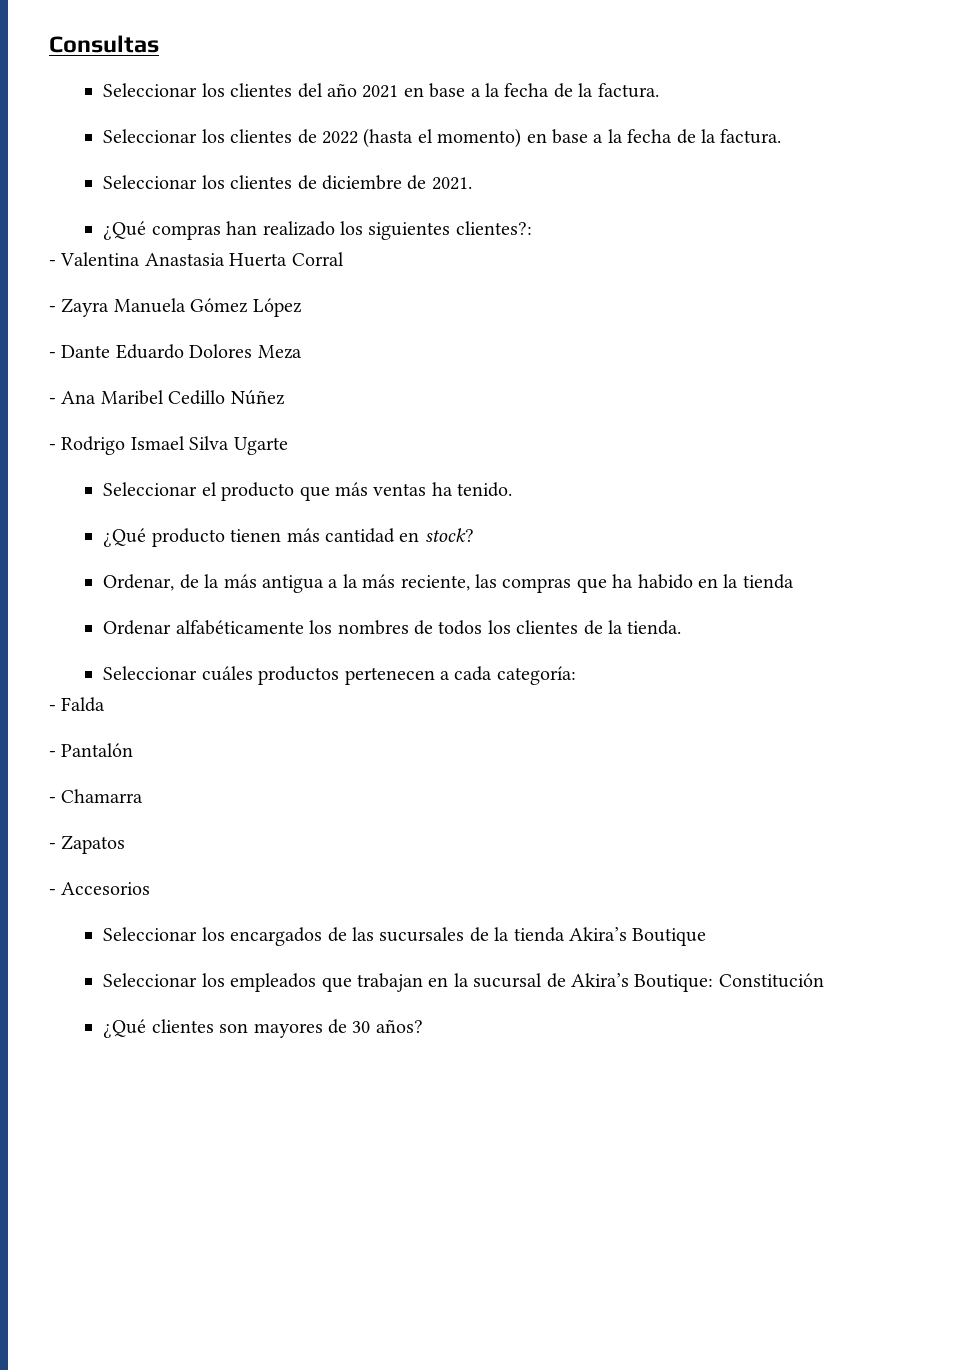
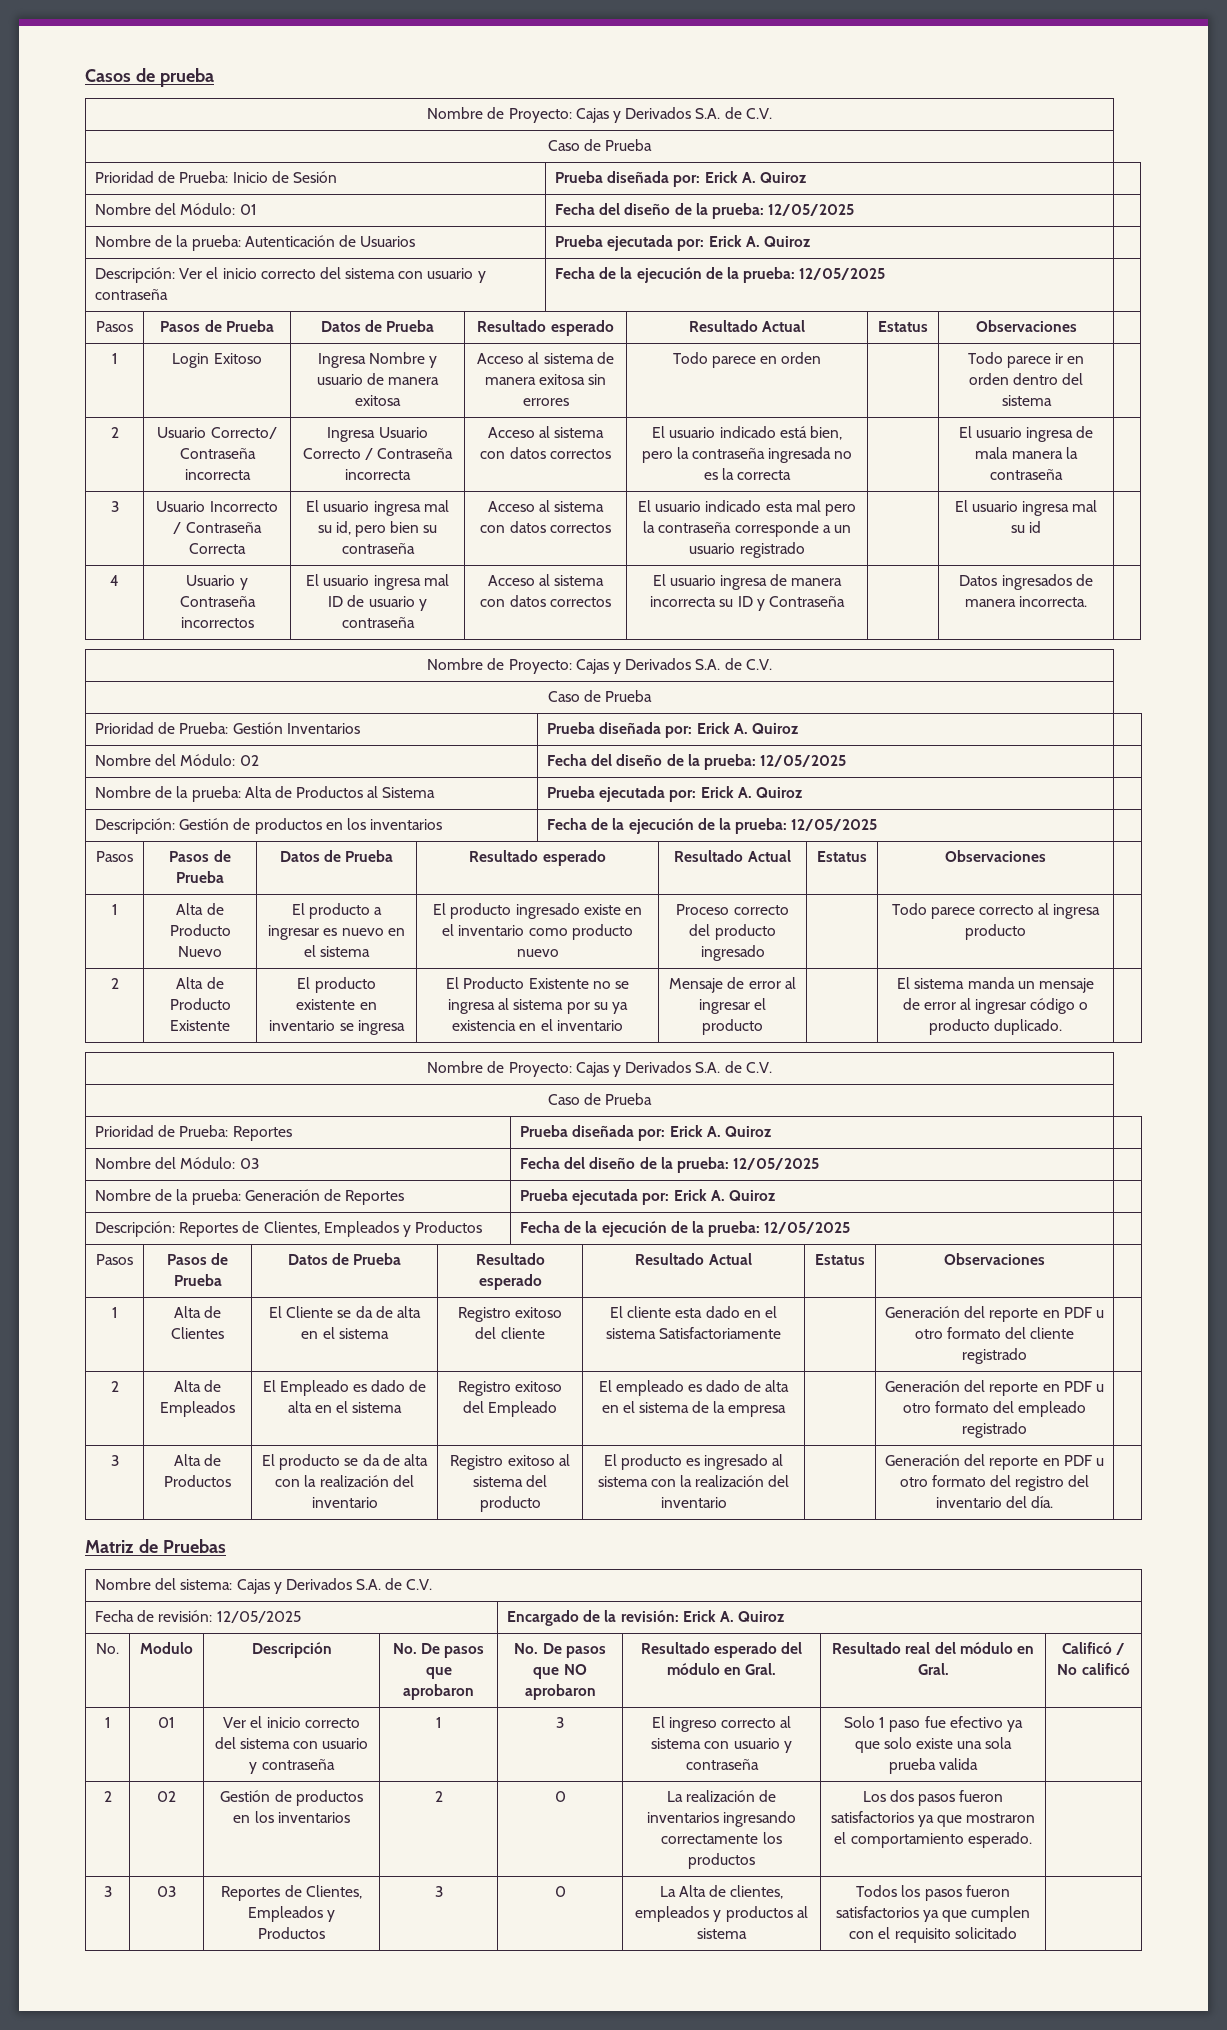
[49,35,159,53] [103,83,659,98] [103,128,782,148] [103,175,472,190] [103,221,532,240] [49,252,344,267] [49,298,302,317] [49,344,302,359] [49,390,285,405] [49,436,288,455] [103,482,513,501] [103,528,474,547] [103,574,794,593] [103,620,682,635] [103,666,576,685] [49,697,106,712] [49,743,134,757] [49,789,144,803] [49,835,126,854] [49,882,151,895] [103,927,707,946] [103,973,824,992] [103,1019,423,1038] Consultas // Seleccionar los clientes del año 2021 en base a la fecha de la factura. // Seleccionar los clientes de 2022 (hasta el momento) en base a la fecha de la factura. // Seleccionar los clientes de diciembre de 2021. // ¿Qué compras han realizado los siguientes clientes?: // - Valentina Anastasia Huerta Corral // - Zayra Manuela Gómez López // - Dante Eduardo Dolores Meza // - Ana Maribel Cedillo Núñez // - Rodrigo Ismael Silva Ugarte // Seleccionar el producto que más ventas ha tenido. // ¿Qué producto tienen más cantidad en stock? // Ordenar, de la más antigua a la más reciente, las compras que ha habido en la tienda // Ordenar alfabéticamente los nombres de todos los clientes de la tienda. // Seleccionar cuáles productos pertenecen a cada categoría: // - Falda // - Pantalón // - Chamarra // - Zapatos // - Accesorios // Seleccionar los encargados de las sucursales de la tienda Akira’s Boutique // Seleccionar los empleados que trabajan en la sucursal de Akira’s Boutique: Constitución // ¿Qué clientes son mayores de 30 años? -> [85,68,214,87] [427,107,772,123] [547,139,653,151] [95,171,337,183] [555,171,806,187] [95,203,257,215] [555,203,855,219] [95,235,416,251] [555,235,810,251] [95,267,486,283] [95,289,169,300] [555,267,886,283] [96,321,133,332] [160,320,274,332] [320,320,435,332] [477,320,614,336] [688,320,806,332] [878,321,928,332] [975,320,1077,332] [111,353,118,364] [172,353,262,368] [317,352,438,368] [316,373,440,385] [355,395,401,406] [477,352,614,364] [484,374,607,385] [522,398,569,406] [672,352,822,368] [967,352,1085,368] [968,373,1084,385] [1001,395,1052,406] [110,427,119,438] [157,427,277,439] [179,448,256,459] [184,469,251,480] [327,427,428,442] [302,448,454,460] [345,469,411,480] [487,426,605,438] [480,447,611,459] [652,426,842,440] [641,447,853,463] [703,468,792,480] [958,426,1094,442] [975,447,1078,459] [990,469,1063,480] [110,501,119,512] [156,501,278,512] [173,522,262,534] [189,543,246,554] [306,500,449,516] [317,521,438,537] [341,543,415,554] [487,500,605,512] [480,521,611,533] [638,500,856,516] [643,521,851,537] [689,542,805,558] [954,500,1098,516] [1010,521,1042,533] [110,575,119,586] [186,575,248,590] [179,596,256,607] [180,617,254,628] [306,574,449,590] [328,595,427,611] [341,617,415,628] [487,574,605,586] [480,595,611,607] [652,574,843,590] [650,596,845,611] [959,574,1093,590] [964,596,1088,607] [427,658,772,674] [547,690,653,702] [95,722,360,734] [547,722,798,738] [95,754,259,766] [547,754,847,770] [95,786,436,802] [547,786,802,802] [95,818,443,834] [547,818,878,834] [96,851,133,862] [169,850,231,862] [176,871,224,883] [279,850,394,862] [469,850,606,866] [674,850,791,862] [817,851,867,862] [945,850,1046,862] [111,904,118,915] [176,903,224,915] [169,924,231,936] [178,946,222,957] [291,903,383,919] [268,925,405,940] [303,945,371,957] [433,903,642,919] [442,924,633,940] [516,949,559,957] [676,904,789,915] [689,924,776,940] [700,945,765,961] [891,903,1101,919] [965,924,1026,940] [110,978,119,989] [176,977,224,989] [169,998,231,1010] [170,1020,230,1031] [297,977,376,993] [296,999,377,1010] [269,1020,405,1035] [446,977,629,989] [448,998,628,1014] [452,1019,623,1031] [669,977,796,993] [698,998,767,1014] [702,1019,763,1035] [897,977,1094,993] [902,998,1089,1014] [928,1019,1063,1035] [427,1061,772,1077] [547,1093,653,1105] [95,1125,292,1141] [520,1125,771,1141] [95,1157,259,1169] [520,1157,820,1173] [95,1189,405,1205] [520,1189,775,1205] [95,1221,483,1237] [520,1221,851,1237] [96,1254,133,1265] [166,1253,229,1265] [173,1274,222,1286] [287,1253,402,1265] [475,1253,545,1265] [478,1274,542,1290] [635,1253,752,1265] [815,1254,865,1265] [944,1253,1045,1265] [111,1307,118,1318] [173,1306,222,1318] [171,1327,224,1339] [269,1306,421,1318] [301,1327,389,1339] [457,1307,563,1322] [475,1327,545,1339] [610,1306,777,1318] [605,1327,782,1339] [885,1306,1104,1322] [914,1327,1075,1339] [962,1348,1027,1364] [110,1381,119,1392] [173,1380,222,1392] [160,1401,235,1417] [262,1380,427,1396] [287,1401,403,1413] [457,1381,563,1396] [462,1401,558,1417] [598,1380,790,1396] [601,1401,787,1417] [885,1380,1104,1396] [902,1401,1087,1417] [962,1422,1027,1438] [110,1455,119,1466] [173,1454,222,1466] [164,1475,231,1487] [262,1454,428,1470] [275,1475,414,1487] [311,1497,378,1508] [450,1454,570,1470] [472,1475,548,1487] [479,1496,541,1512] [603,1454,784,1470] [597,1475,790,1487] [660,1497,727,1508] [885,1454,1104,1470] [899,1475,1090,1491] [935,1496,1054,1508] [85,1539,226,1553] [95,1578,433,1594] [95,1610,301,1623] [507,1610,785,1626] [96,1643,119,1654] [140,1642,193,1654] [251,1642,332,1658] [392,1643,485,1658] [425,1667,452,1679] [403,1684,474,1700] [514,1643,606,1658] [533,1664,587,1679] [524,1684,596,1700] [640,1642,803,1658] [666,1663,777,1675] [832,1642,1034,1654] [917,1663,949,1675] [1061,1642,1126,1655] [1057,1663,1130,1675] [104,1717,111,1728] [158,1717,175,1728] [223,1716,360,1728] [214,1737,369,1749] [249,1759,335,1774] [435,1717,442,1728] [556,1717,564,1728] [651,1716,792,1732] [651,1738,792,1753] [685,1759,759,1770] [844,1716,1023,1732] [854,1737,1013,1753] [888,1758,979,1774] [103,1791,112,1802] [157,1791,176,1802] [220,1790,363,1806] [233,1811,350,1823] [434,1791,443,1802] [554,1791,566,1802] [666,1790,777,1802] [646,1811,797,1827] [661,1832,782,1844] [688,1853,755,1869] [862,1790,1004,1806] [830,1811,1036,1827] [834,1832,1032,1848] [103,1886,112,1897] [157,1886,176,1897] [221,1885,362,1901] [247,1906,336,1922] [258,1927,325,1939] [434,1886,443,1897] [554,1886,566,1897] [659,1885,784,1899] [635,1906,808,1922] [697,1928,747,1939] [856,1885,1010,1901] [835,1906,1031,1922] [849,1927,1017,1943] Casos de prueba // Nombre de Proyecto: Cajas y Derivados S.A. de C.V. // Caso de Prueba // Prioridad de Prueba: Inicio de Sesión | Prueba diseñada por: Erick A. Quiroz | // Nombre del Módulo: 01 | Fecha del diseño de la prueba: 12/05/2025 | // Nombre de la prueba: Autenticación de Usuarios | Prueba ejecutada por: Erick A. Quiroz | // Descripción: Ver el inicio correcto del sistema con usuario y contraseña | Fecha de la ejecución de la prueba: 12/05/2025 | // Pasos | Pasos de Prueba | Datos de Prueba | Resultado esperado | Resultado Actual | Estatus | Observaciones | // 1 | Login Exitoso | Ingresa Nombre y usuario de manera exitosa | Acceso al sistema de manera exitosa sin errores | Todo parece en orden | | Todo parece ir en orden dentro del sistema | // 2 | Usuario Correcto/ Contraseña incorrecta | Ingresa Usuario Correcto / Contraseña incorrecta | Acceso al sistema con datos correctos | El usuario indicado está bien, pero la contraseña ingresada no es la correcta | | El usuario ingresa de mala manera la contraseña | // 3 | Usuario Incorrecto / Contraseña Correcta | El usuario ingresa mal su id, pero bien su contraseña | Acceso al sistema con datos correctos | El usuario indicado esta mal pero la contraseña corresponde a un usuario registrado | | El usuario ingresa mal su id | // 4 | Usuario y Contraseña incorrectos | El usuario ingresa mal ID de usuario y contraseña | Acceso al sistema con datos correctos | El usuario ingresa de manera incorrecta su ID y Contraseña | | Datos ingresados de manera incorrecta. | // Nombre de Proyecto: Cajas y Derivados S.A. de C.V. // Caso de Prueba // Prioridad de Prueba: Gestión Inventarios | Prueba diseñada por: Erick A. Quiroz | // Nombre del Módulo: 02 | Fecha del diseño de la prueba: 12/05/2025 | // Nombre de la prueba: Alta de Productos al Sistema | Prueba ejecutada por: Erick A. Quiroz | // Descripción: Gestión de productos en los inventarios | Fecha de la ejecución de la prueba: 12/05/2025 | // Pasos | Pasos de Prueba | Datos de Prueba | Resultado esperado | Resultado Actual | Estatus | Observaciones | // 1 | Alta de Producto Nuevo | El producto a ingresar es nuevo en el sistema | El producto ingresado existe en el inventario como producto nuevo | Proceso correcto del producto ingresado | | Todo parece correcto al ingresa producto | // 2 | Alta de Producto Existente | El producto existente en inventario se ingresa | El Producto Existente no se ingresa al sistema por su ya existencia en el inventario | Mensaje de error al ingresar el producto | | El sistema manda un mensaje de error al ingresar código o producto duplicado. | // Nombre de Proyecto: Cajas y Derivados S.A. de C.V. // Caso de Prueba // Prioridad de Prueba: Reportes | Prueba diseñada por: Erick A. Quiroz | // Nombre del Módulo: 03 | Fecha del diseño de la prueba: 12/05/2025 | // Nombre de la prueba: Generación de Reportes | Prueba ejecutada por: Erick A. Quiroz | // Descripción: Reportes de Clientes, Empleados y Productos | Fecha de la ejecución de la prueba: 12/05/2025 | // Pasos | Pasos de Prueba | Datos de Prueba | Resultado esperado | Resultado Actual | Estatus | Observaciones | // 1 | Alta de Clientes | El Cliente se da de alta en el sistema | Registro exitoso del cliente | El cliente esta dado en el sistema Satisfactoriamente | | Generación del reporte en PDF u otro formato del cliente registrado | // 2 | Alta de Empleados | El Empleado es dado de alta en el sistema | Registro exitoso del Empleado | El empleado es dado de alta en el sistema de la empresa | | Generación del reporte en PDF u otro formato del empleado registrado | // 3 | Alta de Productos | El producto se da de alta con la realización del inventario | Registro exitoso al sistema del producto | El producto es ingresado al sistema con la realización del inventario | | Generación del reporte en PDF u otro formato del registro del inventario del día. | // Matriz de Pruebas // Nombre del sistema: Cajas y Derivados S.A. de C.V. // Fecha de revisión: 12/05/2025 | Encargado de la revisión: Erick A. Quiroz // No. | Modulo | Descripción | No. De pasos que aprobaron | No. De pasos que NO aprobaron | Resultado esperado del módulo en Gral. | Resultado real del módulo en Gral. | Calificó / No calificó // 1 | 01 | Ver el inicio correcto del sistema con usuario y contraseña | 1 | 3 | El ingreso correcto al sistema con usuario y contraseña | Solo 1 paso fue efectivo ya que solo existe una sola prueba valida | // 2 | 02 | Gestión de productos en los inventarios | 2 | 0 | La realización de inventarios ingresando correctamente los productos | Los dos pasos fueron satisfactorios ya que mostraron el comportamiento esperado. | // 3 | 03 | Reportes de Clientes, Empleados y Productos | 3 | 0 | La Alta de clientes, empleados y productos al sistema | Todos los pasos fueron satisfactorios ya que cumplen con el requisito solicitado |

